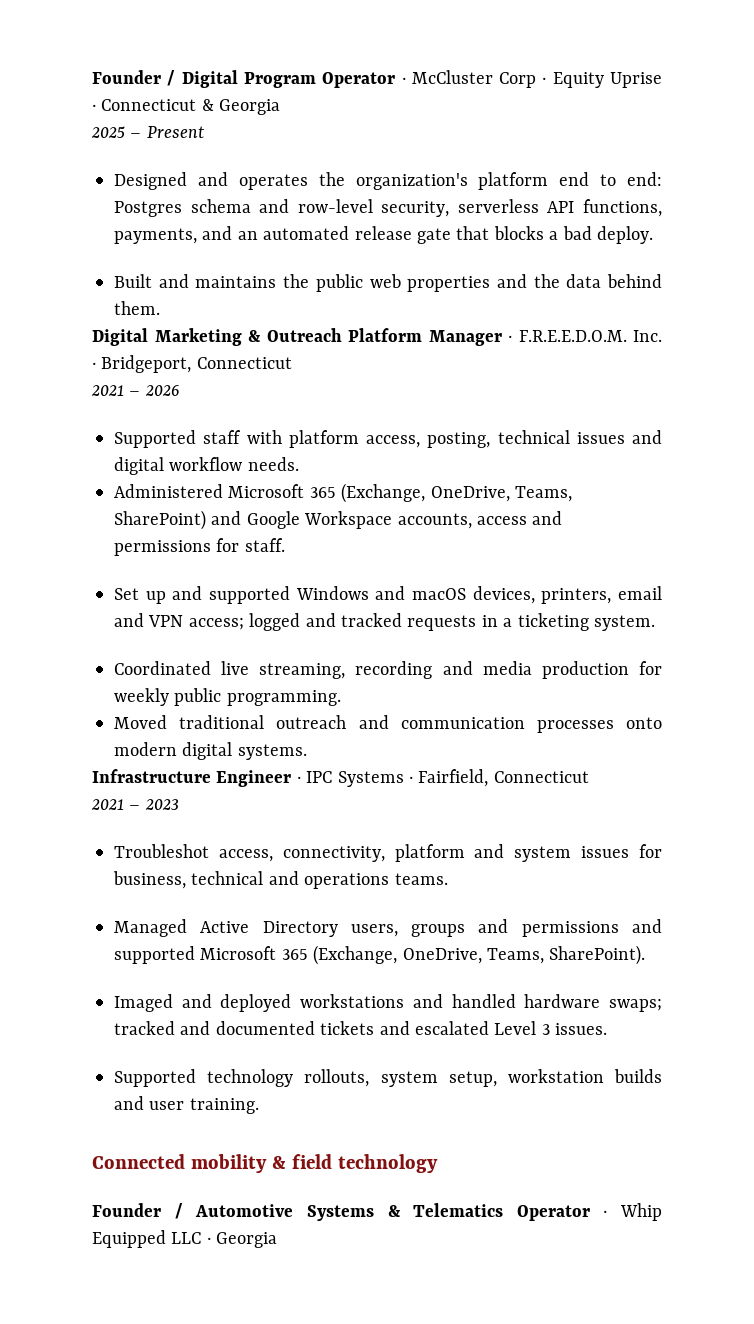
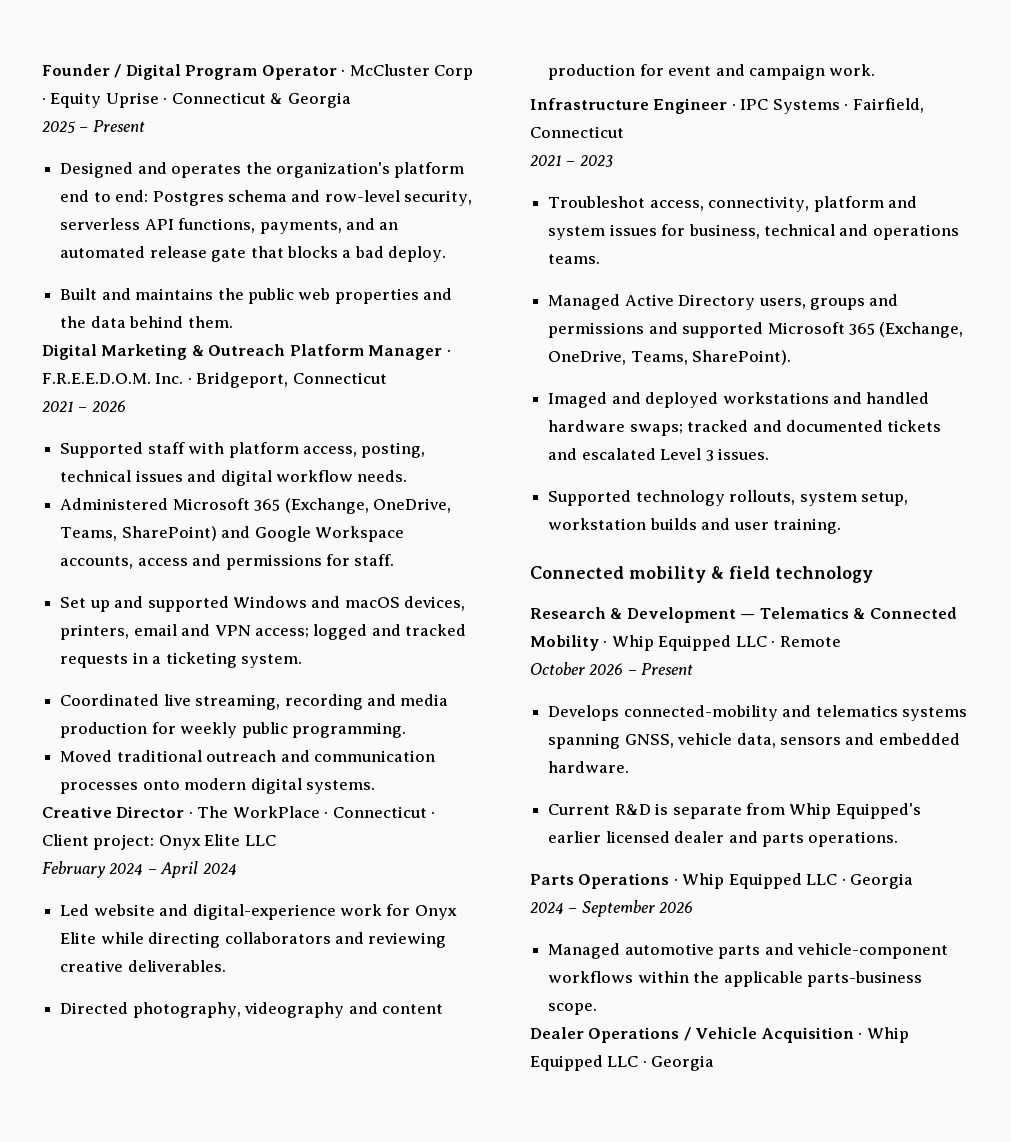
(307, 752) none -> [42,806,436,818] [42,834,276,850] [42,861,237,878] [60,904,457,920] [60,932,447,948] [60,960,226,972] [60,1002,443,1018] [548,64,876,80] // Creative Director · The WorkPlace · Connecticut · Client project: Onyx Elite LLC // February 2024 – April 2024 // Led website and digital-experience work for Onyx Elite while directing collaborators and reviewing creative deliverables. // Directed photography, videography and content production for event and campaign work.
[92,1203,662,1221] [92,1230,278,1248] Founder / Automotive Systems & Telematics Operator · Whip Equipped LLC · Georgia -> [530,607,957,623] [530,635,841,651] [530,662,694,675] [548,705,967,721] [548,733,960,749] [548,761,630,773] [548,803,921,819] [548,831,899,847] [530,873,914,889] [530,900,694,917] [548,943,948,959] [548,971,922,987] [548,1003,598,1015] [530,1027,909,1043] [530,1055,715,1071] Research & Development — Telematics & Connected Mobility · Whip Equipped LLC · Remote // October 2026 – Present // Develops connected-mobility and telematics systems spanning GNSS, vehicle data, sensors and embedded hardware. // Current R&D is separate from Whip Equipped's earlier licensed dealer and parts operations. // Parts Operations · Whip Equipped LLC · Georgia // 2024 – September 2026 // Managed automotive parts and vehicle-component workflows within the applicable parts-business scope. // Dealer Operations / Vehicle Acquisition · Whip Equipped LLC · Georgia

